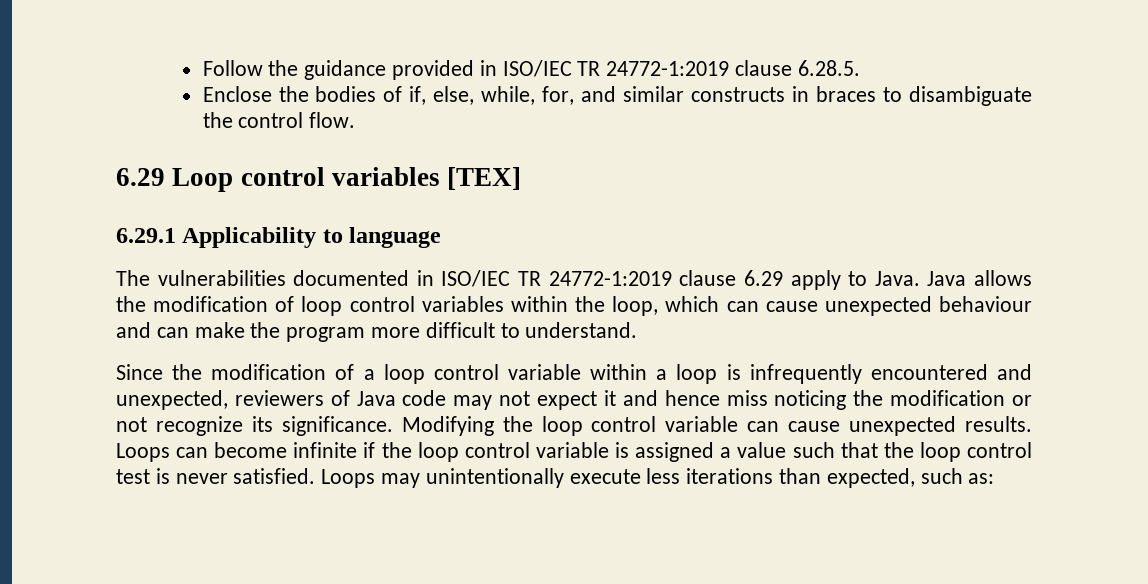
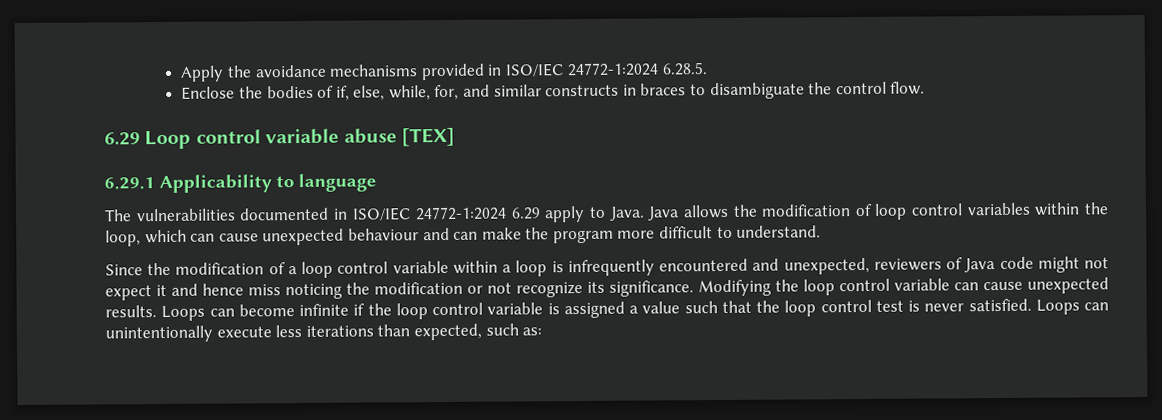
[202,60,792,80] Follow the guidance provided in ISO/IEC TR 24772-1:2019 clause -> [180,62,660,82] Apply the avoidance mechanisms provided in ISO/IEC 24772-1:2024
[331,167,440,186] variables -> [265,128,397,145] variable abuse
[518,270,737,286] TR 24772-1:2019 clause -> [415,206,508,221] 24772-1:2024
[453,395,493,410] may -> [1037,256,1080,273] might
[381,473,421,488] may -> [1084,302,1109,311] can

